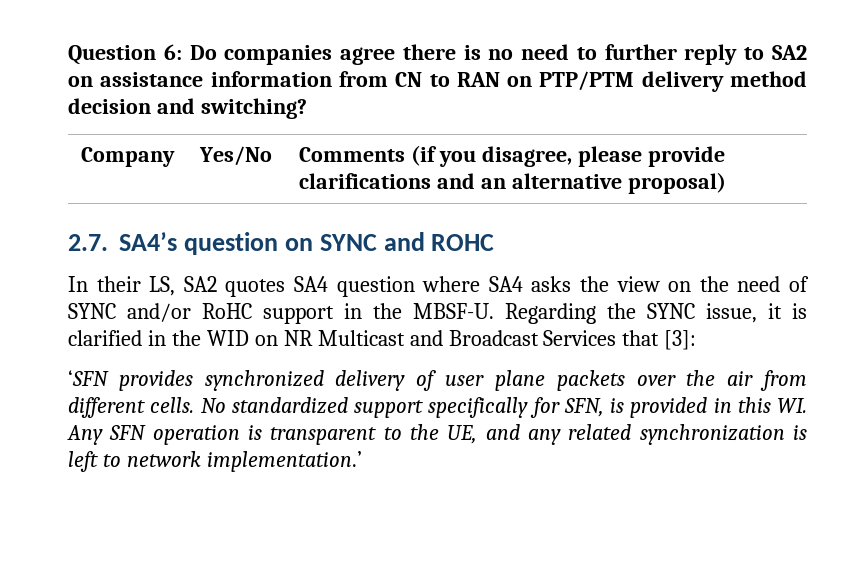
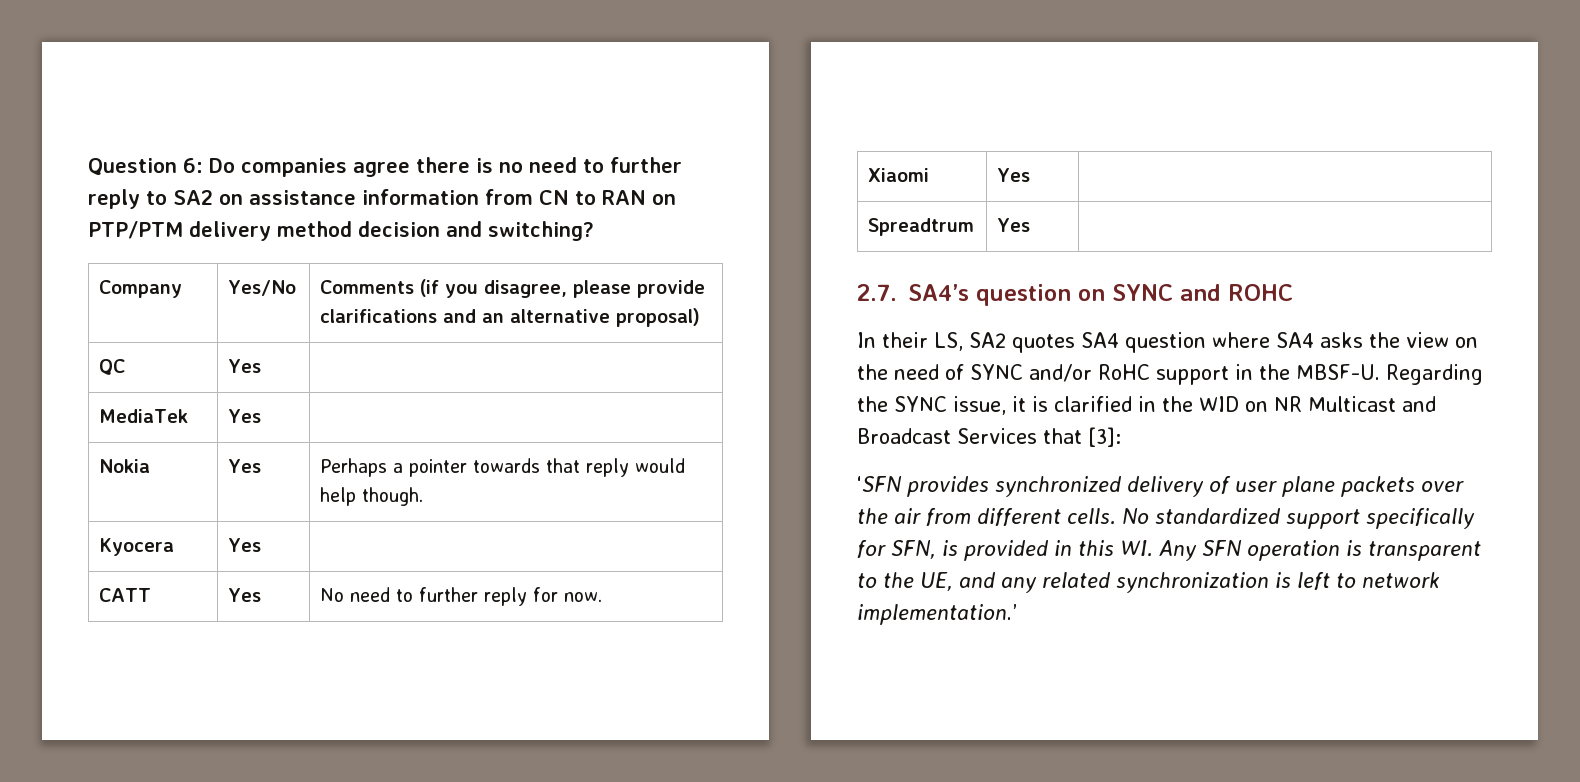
(726, 183) none -> [99,359,126,375] [228,359,262,373] [99,409,189,423] [228,409,262,423] [99,459,151,473] [228,459,262,473] [320,458,686,477] [320,487,424,506] [99,538,175,556] [228,538,262,552] [99,588,152,602] [228,588,262,602] [320,587,603,606] [868,168,930,182] [997,168,1031,182] [868,218,975,236] [997,218,1031,232] // QC | Yes | // MediaTek | Yes | // Nokia | Yes | Perhaps a pointer towards that reply would help though. // Kyocera | Yes | // CATT | Yes | No need to further reply for now. // Xiaomi | Yes | // Spreadtrum | Yes |

